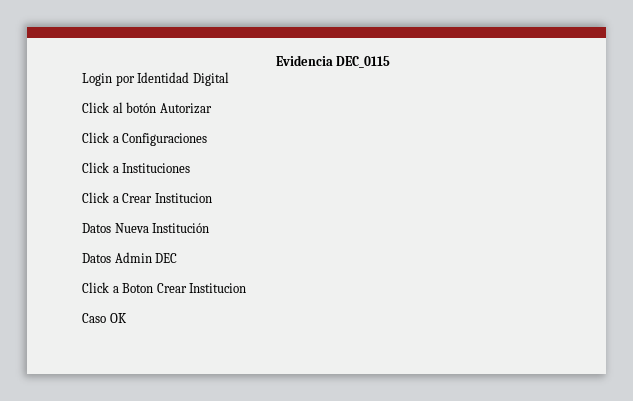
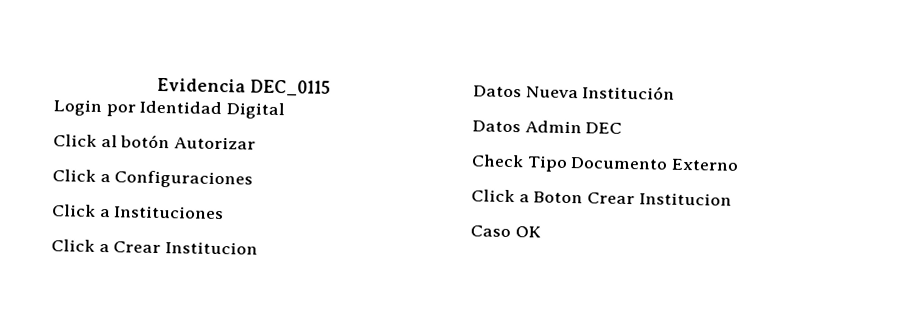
(178, 258) none -> [471,154,740,172] // Check Tipo Documento Externo

